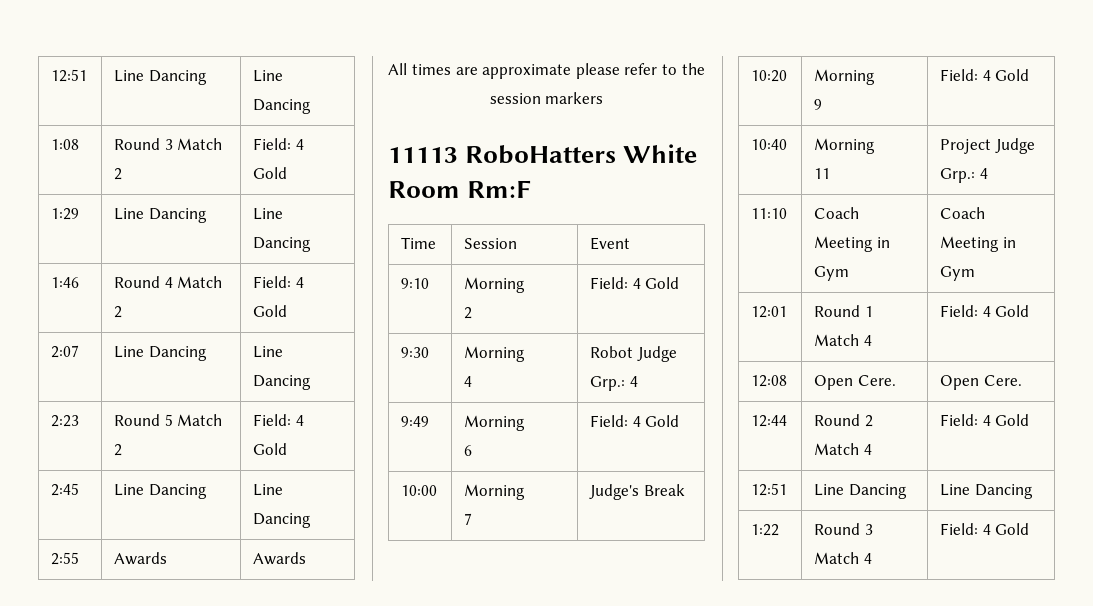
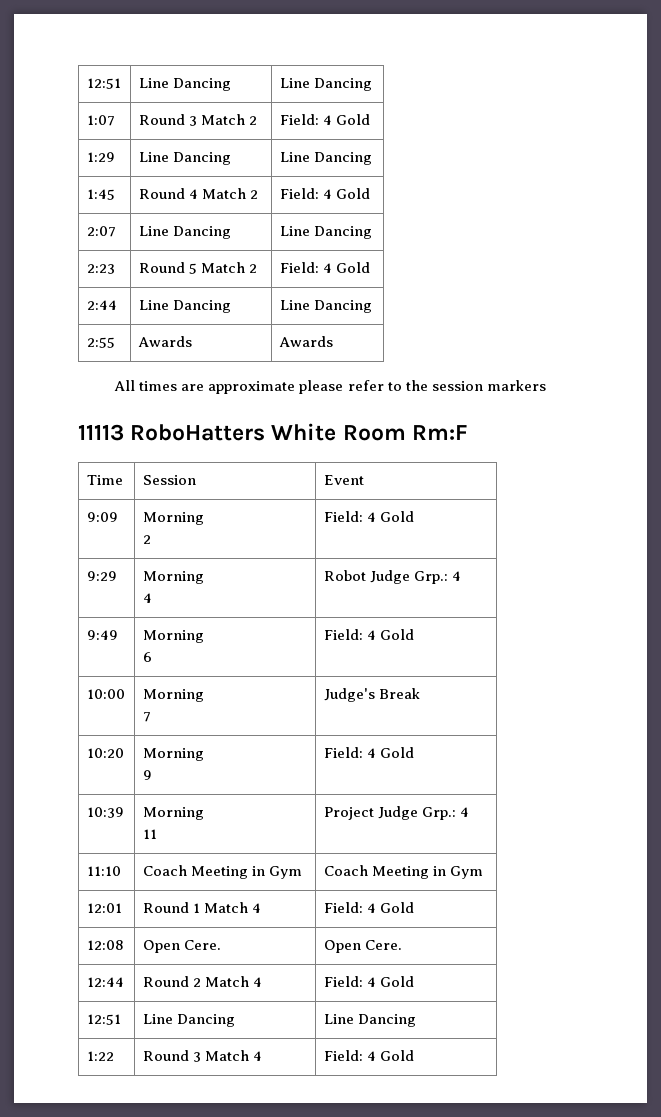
[51,69,88,82] [114,70,207,85] [253,70,284,82] [253,99,312,114] [51,139,80,150] 12:51 | Line Dancing | Line Dancing // 1:08 -> [86,78,121,89] [138,78,231,91] [279,78,372,91] [86,115,115,126] 12:51 | Line Dancing | Line Dancing // 1:07
[51,277,80,288] 1:46 -> [86,189,115,200] 1:45
[51,483,80,496] 2:45 -> [86,300,117,310] 2:44
[401,278,430,289] 9:10 -> [86,512,118,522] 9:09
[401,347,430,358] 9:30 -> [86,571,117,581] 9:29
[751,139,788,150] 10:40 -> [86,807,124,818] 10:39

